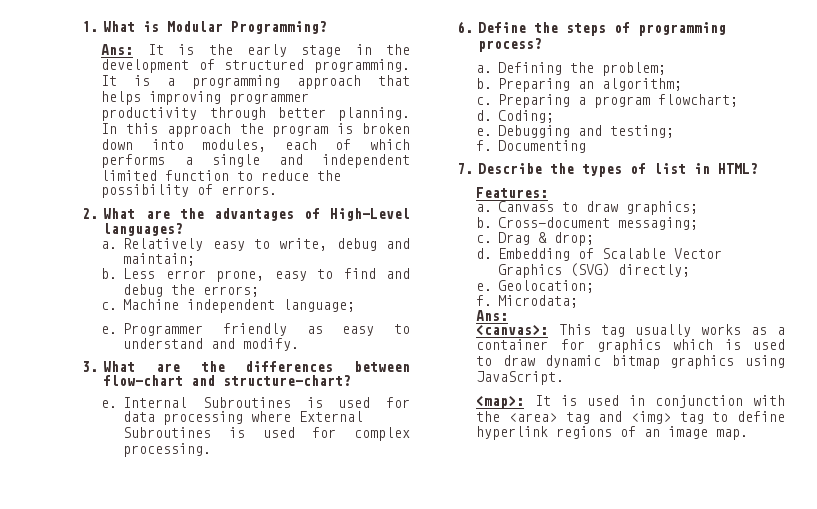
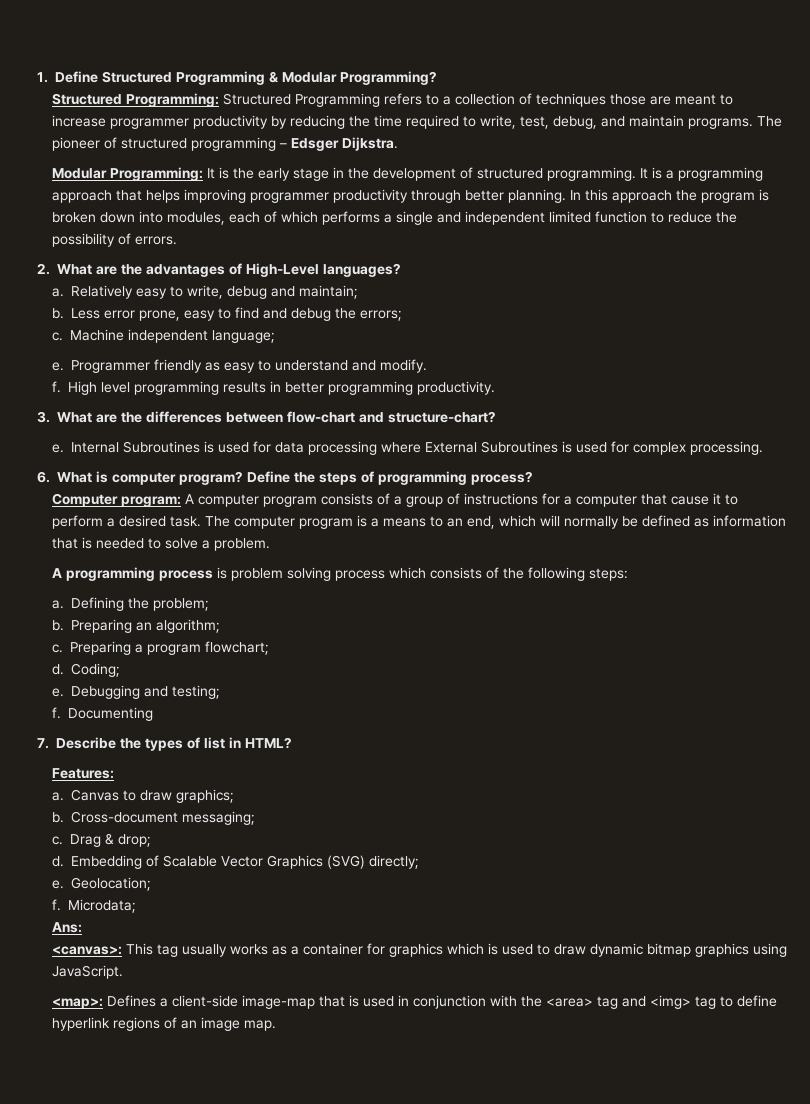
[103,21,328,34] [101,44,134,55] What is Modular Programming? // Ans: -> [54,71,437,85] [52,93,734,107] [52,115,783,129] [52,137,399,151] [52,167,204,181] Define Structured Programming & Modular Programming? // Structured Programming: Structured Programming refers to a collection of techniques those are meant to increase programmer productivity by reducing the time required to write, test, debug, and maintain programs. The pioneer of structured programming – Edsger Dijkstra. // Modular Programming:
(300, 344) none -> [52,381,496,395] // f. High level programming results in better programming productivity.
(473, 27) none -> [56,471,243,485] What is computer program?
(543, 45) none -> [52,493,739,507] [52,515,787,529] [52,537,271,551] [52,567,629,581] // Computer program: A computer program consists of a group of instructions for a computer that cause it to perform a desired task. The computer program is a means to an end, which will normally be defined as information that is needed to solve a problem. // A programming process is problem solving process which consists of the following steps:
[498,201,555,212] Canvass -> [71,789,120,801] Canvas
[534,395,551,406] It -> [107,995,346,1009] Defines a client-side image-map that

